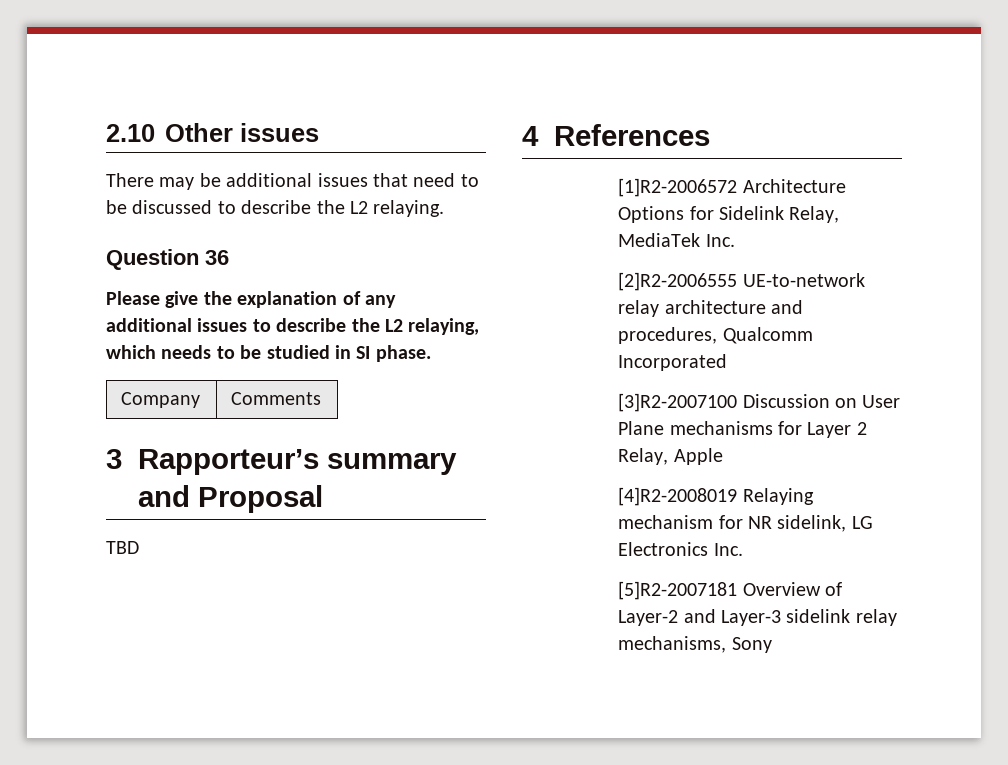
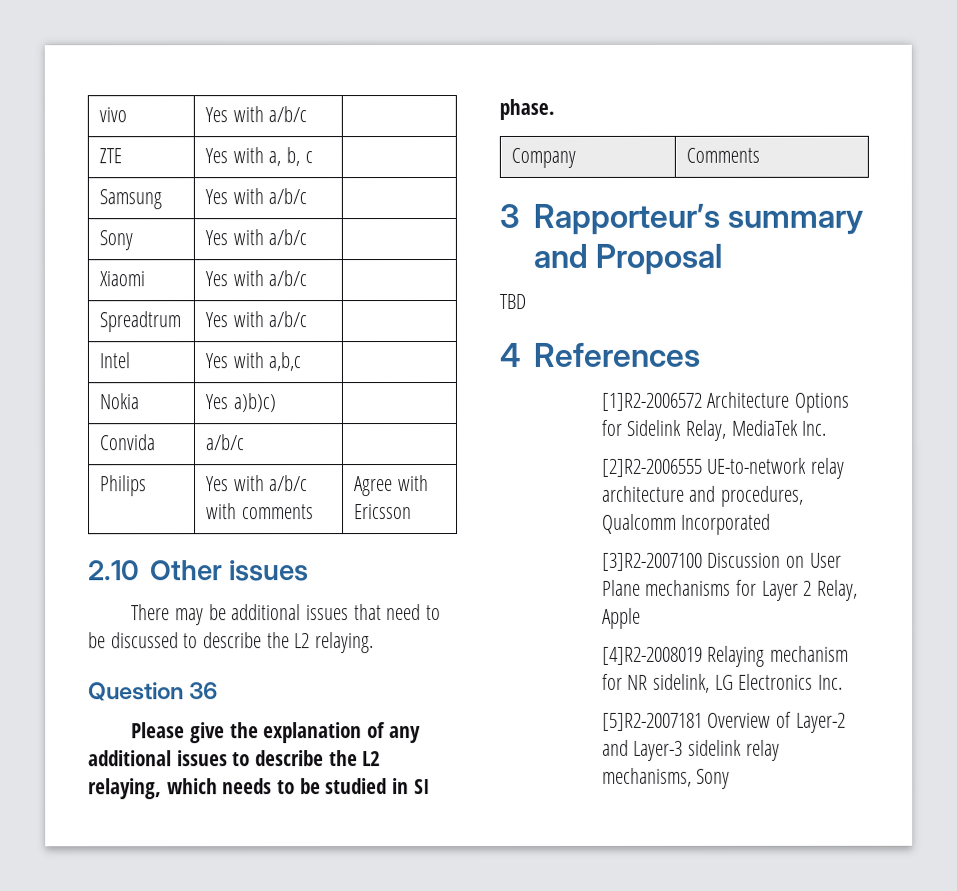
(106, 133) none -> [99,107,128,123] [205,106,308,123] [99,148,123,164] [205,147,313,167] [99,189,163,210] [205,188,308,205] [99,230,134,251] [205,229,308,246] [99,271,146,287] [205,270,308,287] [99,311,182,333] [205,311,308,328] [99,352,131,369] [205,352,302,372] [99,393,140,410] [205,393,276,413] [99,434,157,451] [205,434,246,451] [100,475,148,497] [206,475,309,492] [206,503,314,520] [354,475,429,497] [354,504,413,520] vivo | Yes with a/b/c | // ZTE | Yes with a, b, c | // Samsung | Yes with a/b/c | // Sony | Yes with a/b/c | // Xiaomi | Yes with a/b/c | // Spreadtrum | Yes with a/b/c | // Intel | Yes with a,b,c | // Nokia | Yes a)b)c) | // Convida | a/b/c | // Philips | Yes with a/b/c with comments | Agree with Ericsson //

